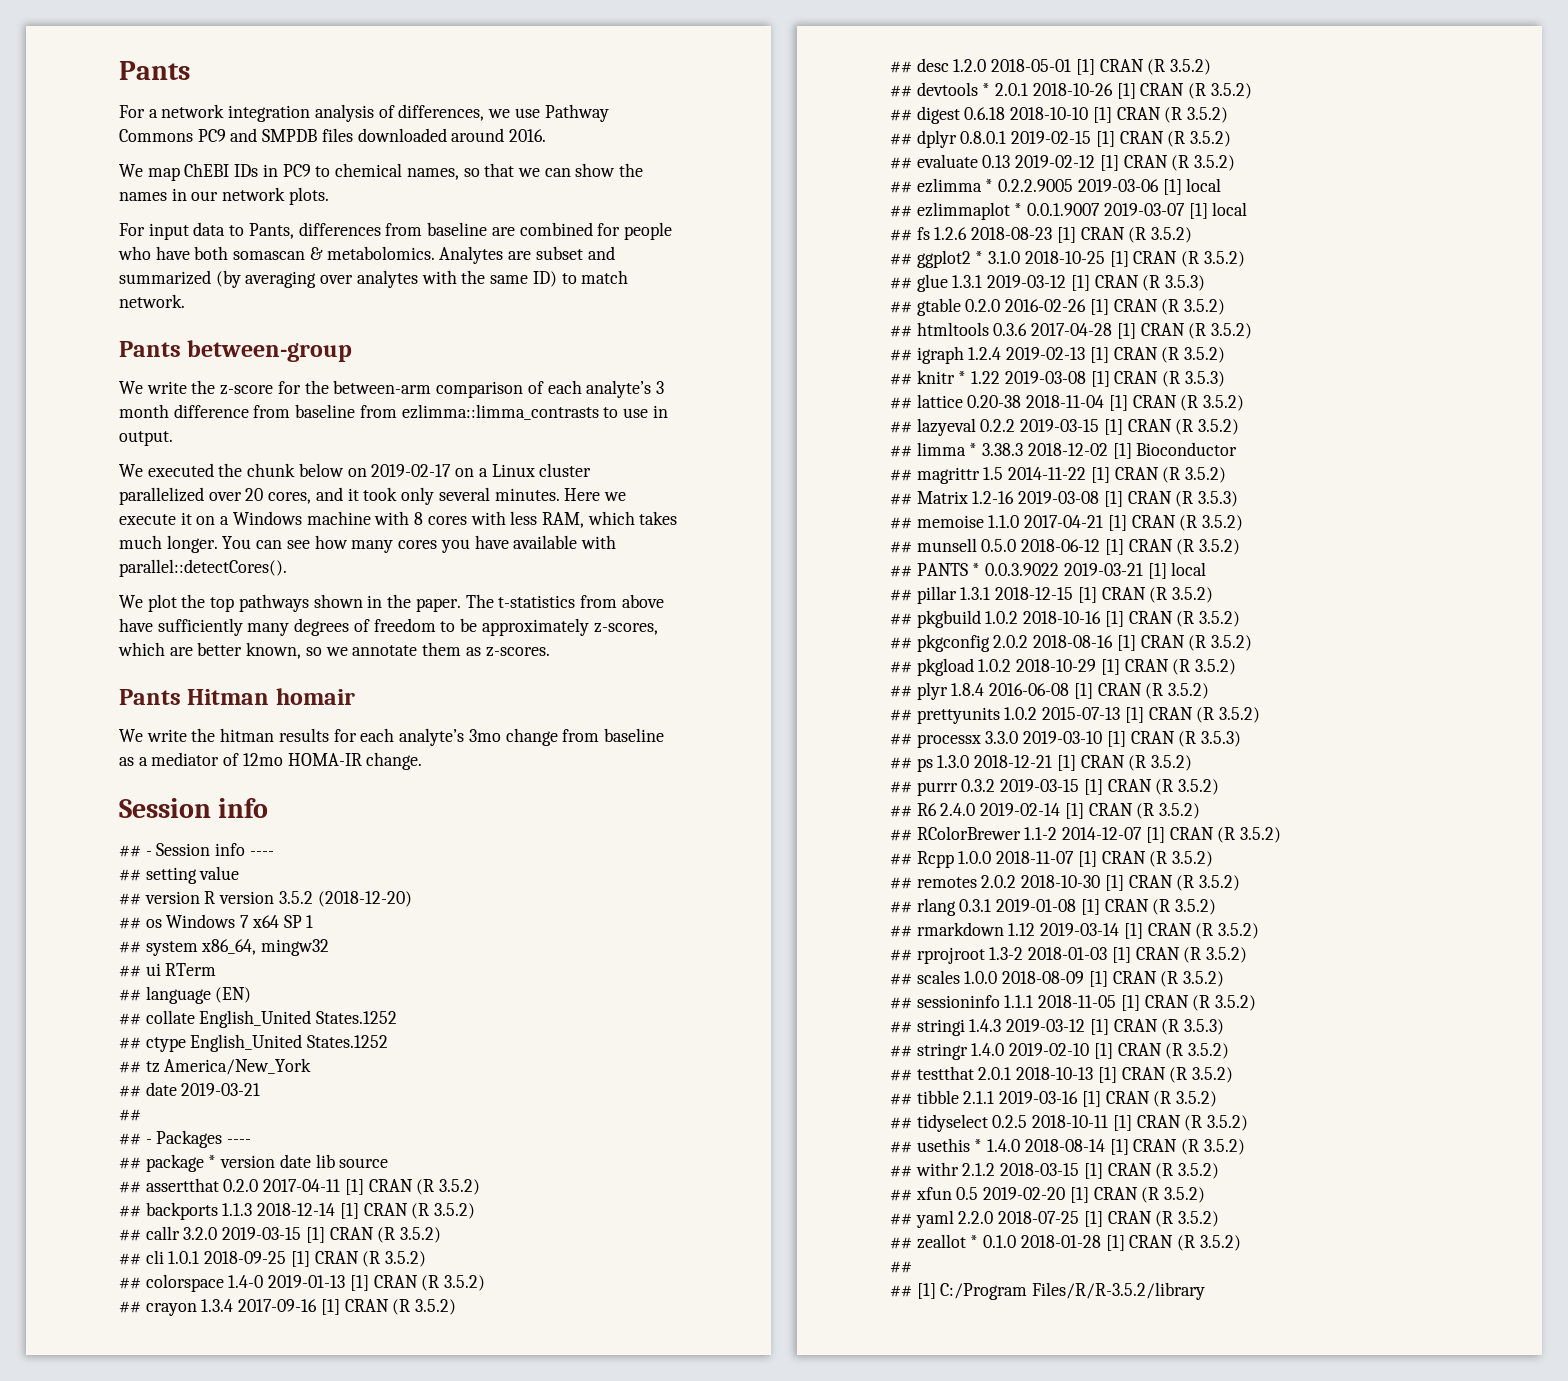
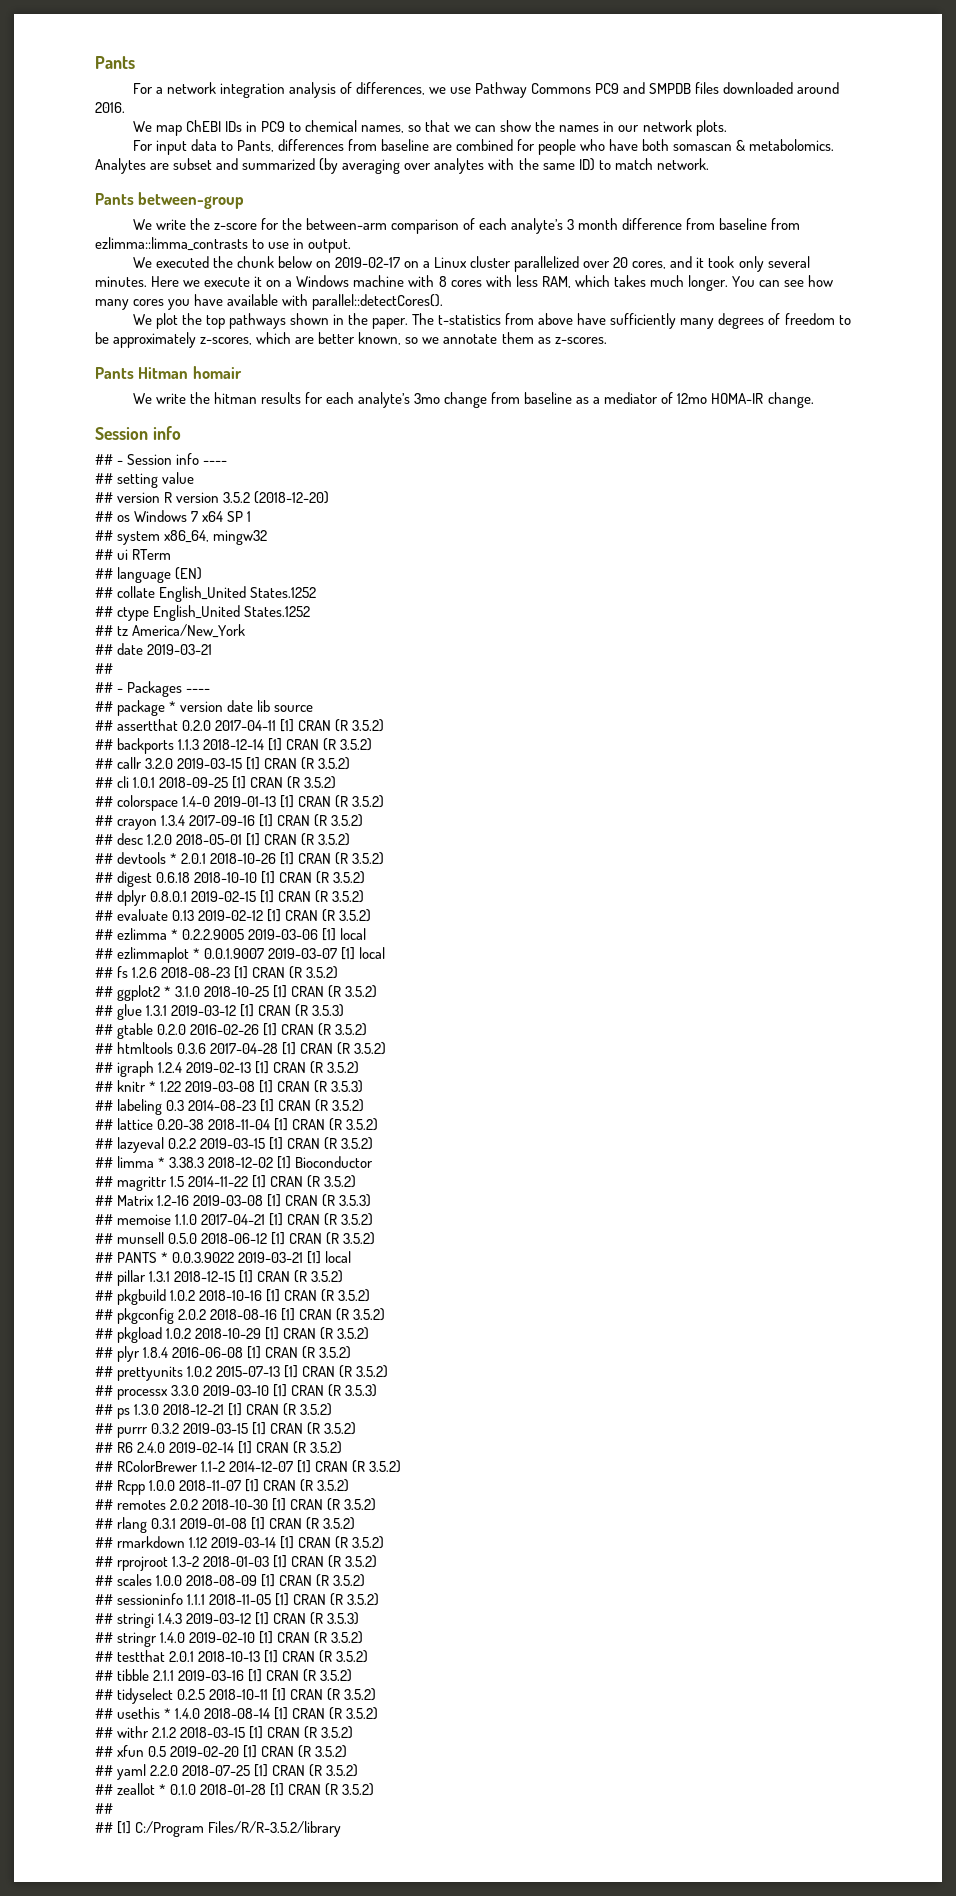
(1225, 379) none -> [95,1099,365,1115] // ## labeling 0.3 2014-08-23 [1] CRAN (R 3.5.2)

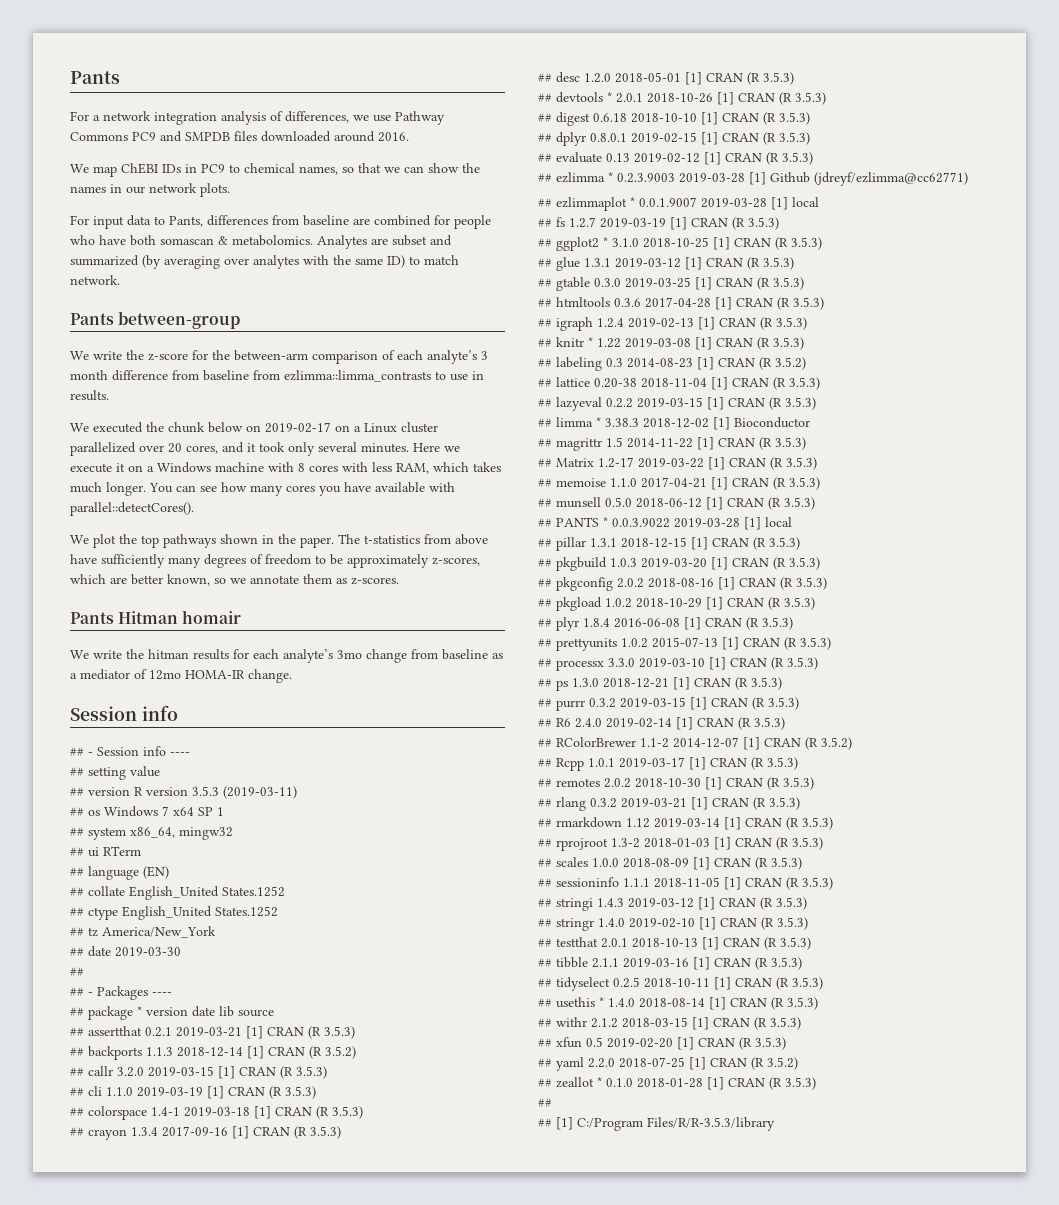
[308,239,352,253] output. -> [70,390,109,401] results.
[223,491,330,504] 3.5.2 (2018-12-20) -> [192,786,297,799] 3.5.3 (2019-03-11)
[147,644,213,655] 2019-03-21 -> [115,947,181,957] 2019-03-30
[182,719,385,732] 0.2.0 2017-04-11 [1] CRAN (R 3.5.2) -> [145,1026,355,1039] 0.2.1 2019-03-21 [1] CRAN (R 3.5.3)
[318,757,351,770] 3.5.2) -> [296,1066,327,1079] 3.5.3)
[133,776,337,789] 1.0.1 2018-09-25 [1] CRAN (R 3.5.2) -> [106,1086,316,1099] 1.1.0 2019-03-19 [1] CRAN (R 3.5.3)
[182,795,385,808] 1.4-0 2019-01-13 [1] CRAN (R 3.5.2) -> [151,1106,363,1119] 1.4-1 2019-03-18 [1] CRAN (R 3.5.3)
[331,814,364,827] 3.5.2) -> [310,1126,341,1139] 3.5.3)
[318,833,351,846] 3.5.2) -> [763,72,794,85] 3.5.3)
[352,852,385,865] 3.5.2) -> [795,92,826,105] 3.5.3)
[333,871,366,884] 3.5.2) -> [779,112,810,125] 3.5.3)
[332,890,365,903] 3.5.2) -> [779,132,810,145] 3.5.3)
[339,909,372,922] 3.5.2) -> [782,152,813,165] 3.5.3)
[182,928,367,941] 0.2.2.9005 2019-03-06 [1] local -> [617,172,968,186] 0.2.3.9003 2019-03-28 [1] Github (jdreyf/ezlimma@cc62771)
[268,948,338,959] 2019-03-07 -> [701,198,767,208] 2019-03-28
[132,966,339,979] 1.2.6 2018-08-23 [1] CRAN (R 3.5.2) -> [569,217,779,230] 1.2.7 2019-03-19 [1] CRAN (R 3.5.3)
[345,985,378,998] 3.5.2) -> [791,237,822,250] 3.5.3)
[157,1023,368,1036] 0.2.0 2016-02-26 [1] CRAN (R 3.5.2) -> [594,277,804,290] 0.3.0 2019-03-25 [1] CRAN (R 3.5.3)
[354,1042,387,1055] 3.5.2) -> [793,297,824,310] 3.5.3)
[327,1061,360,1074] 3.5.2) -> [776,317,807,330] 3.5.3)
[346,1118,379,1131] 3.5.2) -> [789,377,820,390] 3.5.3)
[341,1137,374,1150] 3.5.2) -> [785,397,816,410] 3.5.3)
[324,1175,357,1188] 3.5.2) -> [775,437,806,450] 3.5.3)
[157,1195,264,1206] 1.2-16 2019-03-08 -> [598,457,704,468] 1.2-17 2019-03-22
[341,1213,374,1226] 3.5.2) -> [789,477,820,490] 3.5.3)
[343,1232,376,1245] 3.5.2) -> [784,497,815,510] 3.5.3)
[238,1252,304,1263] 2019-03-21 -> [674,518,740,528] 2019-03-28
[311,1270,344,1283] 3.5.2) -> [769,537,800,550] 3.5.3)
[170,1289,371,1302] 1.0.2 2018-10-16 [1] CRAN (R 3.5.2) -> [610,557,820,570] 1.0.3 2019-03-20 [1] CRAN (R 3.5.3)
[353,1308,386,1321] 3.5.2) -> [796,577,827,590] 3.5.3)
[337,1327,370,1340] 3.5.2) -> [784,597,815,610] 3.5.3)
[319,1346,352,1359] 3.5.2) -> [762,617,793,630] 3.5.3)
[356,1365,389,1378] 3.5.2) -> [800,637,831,650] 3.5.3)
[300,1403,333,1416] 3.5.2) -> [751,677,782,690] 3.5.3)
[324,1422,357,1435] 3.5.2) -> [768,697,799,710] 3.5.3)
[310,1441,343,1454] 3.5.2) -> [754,717,785,730] 3.5.3)
[149,1479,350,1492] 1.0.0 2018-11-07 [1] CRAN (R 3.5.2) -> [588,757,798,770] 1.0.1 2019-03-17 [1] CRAN (R 3.5.3)
[344,1498,377,1511] 3.5.2) -> [783,777,814,790] 3.5.3)
[151,1517,356,1530] 0.3.1 2019-01-08 [1] CRAN (R 3.5.2) -> [590,797,800,810] 0.3.2 2019-03-21 [1] CRAN (R 3.5.3)
[352,1536,385,1549] 3.5.2) -> [802,817,833,830] 3.5.3)
[345,1555,378,1568] 3.5.2) -> [792,837,823,850] 3.5.3)
[333,1574,366,1587] 3.5.2) -> [771,857,802,870] 3.5.3)
[347,1593,380,1606] 3.5.2) -> [802,877,833,890] 3.5.3)
[331,1631,364,1644] 3.5.2) -> [777,917,808,930] 3.5.3)
[336,1650,369,1663] 3.5.2) -> [780,937,811,950] 3.5.3)
[320,1669,353,1682] 3.5.2) -> [771,957,802,970] 3.5.3)
[344,1688,377,1701] 3.5.2) -> [792,977,823,990] 3.5.3)
[346,1707,379,1720] 3.5.2) -> [787,997,818,1010] 3.5.3)
[321,1726,354,1739] 3.5.2) -> [770,1017,801,1030] 3.5.3)
[315,1745,348,1758] 3.5.2) -> [755,1037,786,1050] 3.5.3)
[342,1783,375,1796] 3.5.2) -> [785,1077,816,1090] 3.5.3)
[208,1821,342,1837] Files/R/R-3.5.2/library -> [647,1117,775,1131] Files/R/R-3.5.3/library

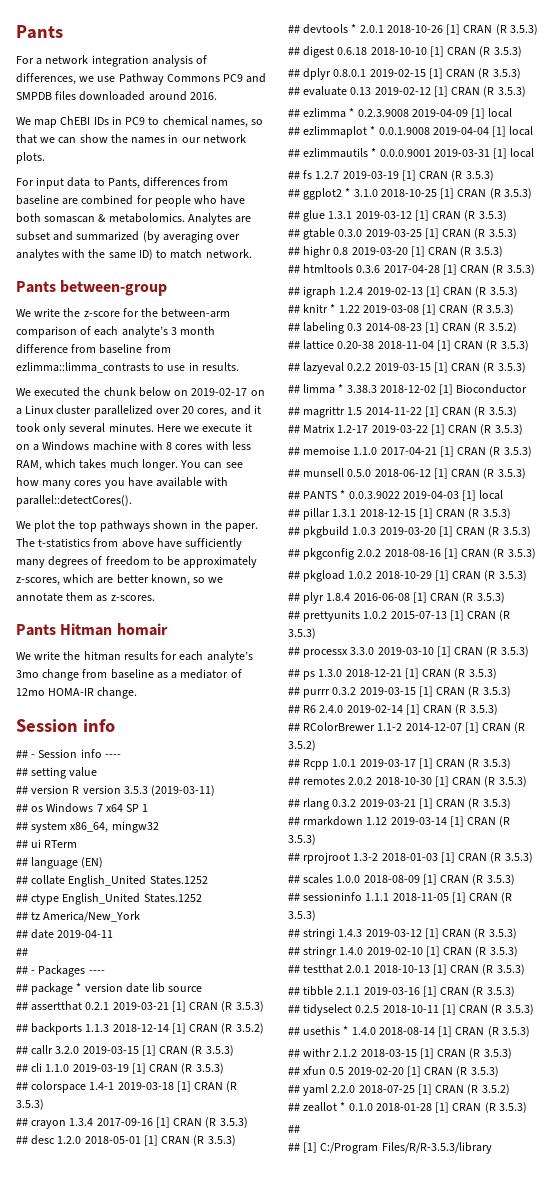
[115,947,181,957] 2019-03-30 -> [57,930,114,938] 2019-04-11
[617,172,968,186] [538,197,767,211] 0.2.3.9003 2019-03-28 [1] Github (jdreyf/ezlimma@cc62771) // ## ezlimmaplot * 0.0.1.9007 2019-03-28 -> [357,108,513,119] [288,126,534,138] [288,148,490,158] 0.2.3.9008 2019-04-09 [1] local // ## ezlimmaplot * 0.0.1.9008 2019-04-04 [1] local // ## ezlimmautils * 0.0.0.9001 2019-03-31
(804, 283) none -> [288,246,503,258] // ## highr 0.8 2019-03-20 [1] CRAN (R 3.5.3)
[674,518,740,528] 2019-03-28 -> [402,491,459,499] 2019-04-03

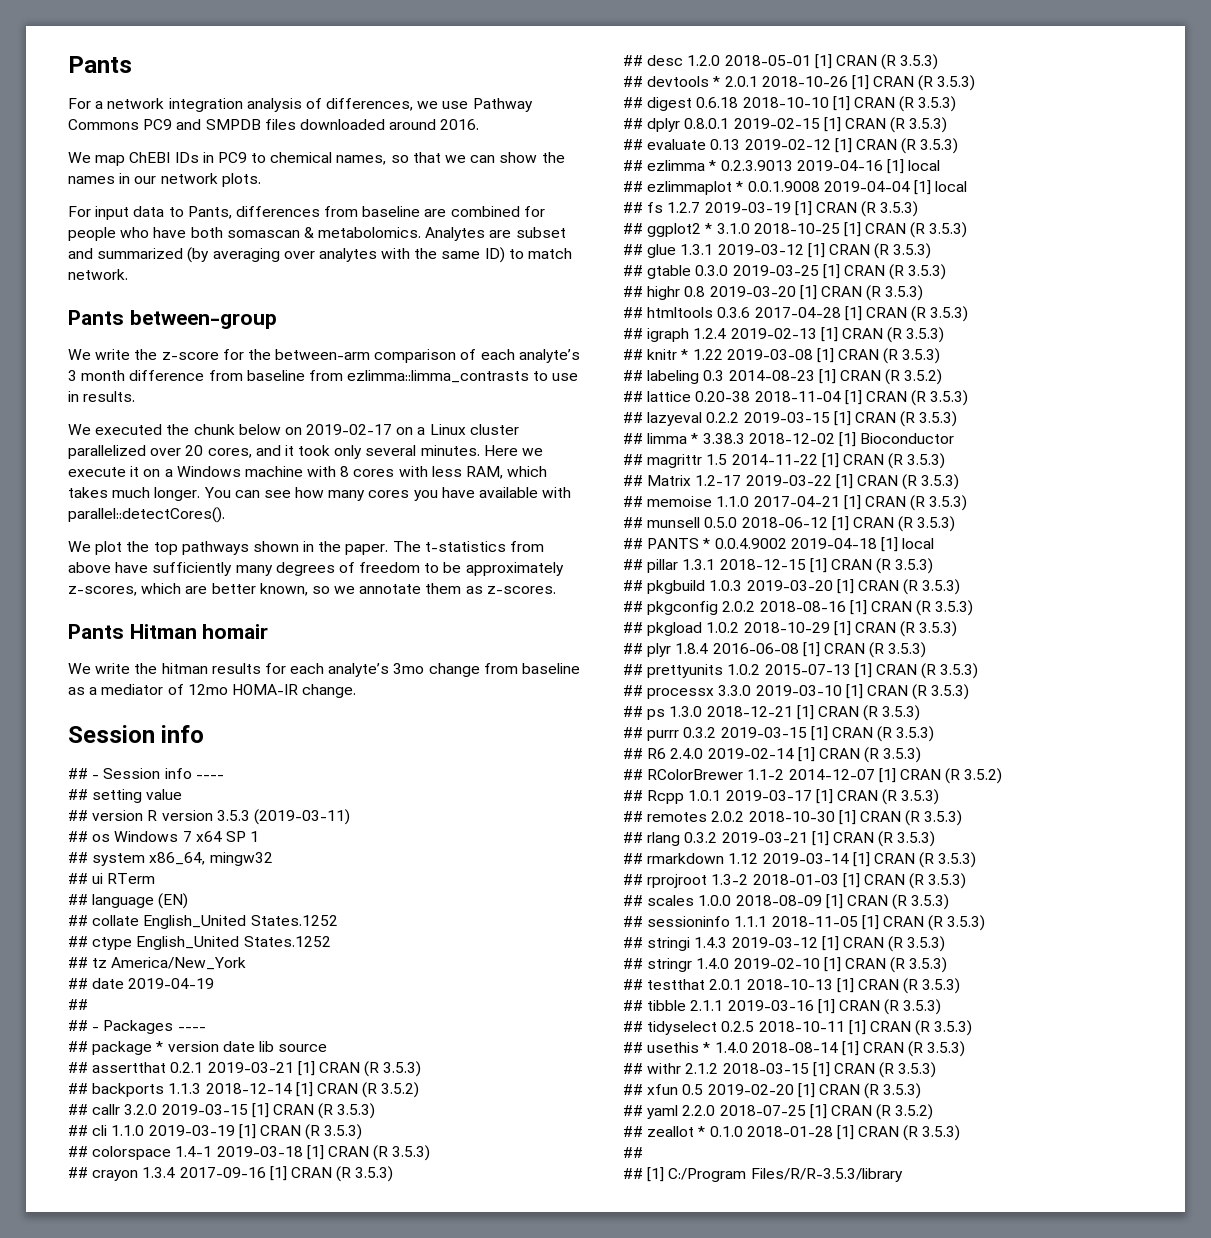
[57,930,114,938] 2019-04-11 -> [128,978,215,989] 2019-04-19
[357,109,468,117] 0.2.3.9008 2019-04-09 -> [720,160,883,171] 0.2.3.9013 2019-04-16
[288,148,535,159] // ## ezlimmautils * 0.0.0.9001 2019-03-31 [1] local -> (968, 186) none
[348,491,459,499] 0.0.3.9022 2019-04-03 -> [714,538,877,549] 0.0.4.9002 2019-04-18

